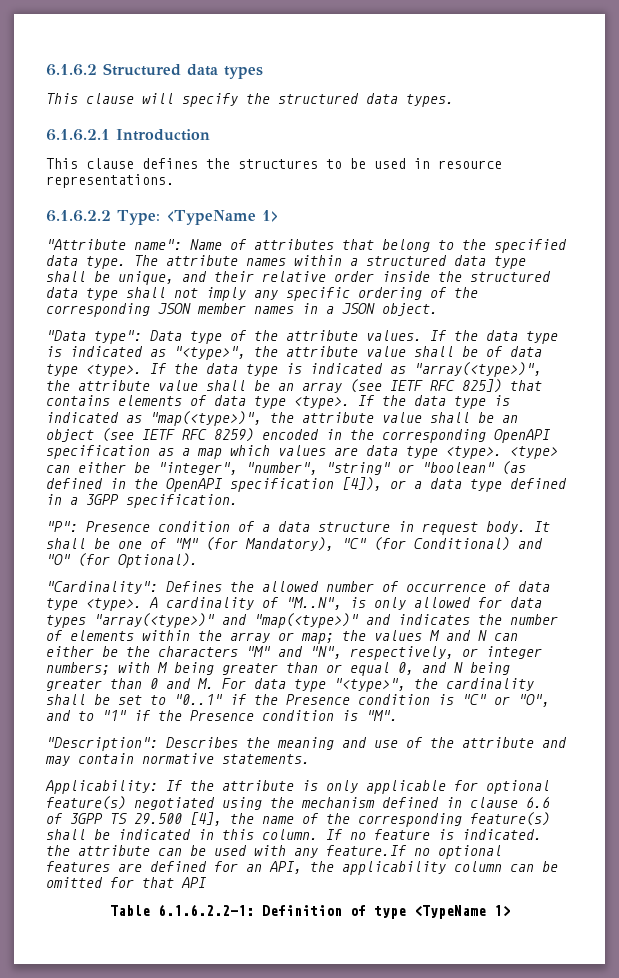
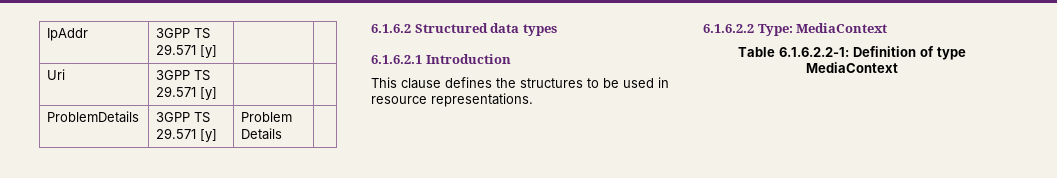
[46,63,263,79] [46,93,454,107] 6.1.6.2 Structured data types // This clause will specify the structured data types. -> [47,28,89,41] [156,28,211,39] [156,44,218,58] [47,69,66,80] [156,70,211,81] [156,86,218,100] [47,111,140,123] [156,112,211,123] [156,128,218,142] [241,112,293,122] [241,128,283,140] [371,23,557,36] IpAddr | 3GPP TS 29.571 [y] | | // Uri | 3GPP TS 29.571 [y] | | // ProblemDetails | 3GPP TS 29.571 [y] | Problem Details | // 6.1.6.2 Structured data types
[165,210,279,225] [46,239,567,253] [46,255,526,269] [46,271,551,285] [46,287,478,301] [46,303,438,317] [46,330,558,344] [46,346,542,360] [46,362,542,377] [46,379,542,393] [46,395,510,409] [46,411,518,426] [46,428,551,443] [46,445,558,459] [46,461,526,475] [46,477,567,492] [46,494,238,508] [46,521,550,535] [46,537,543,551] [46,553,198,568] [46,581,550,594] [46,597,542,611] [46,613,558,628] [46,630,518,644] [46,646,542,660] [46,662,510,676] [46,678,534,692] [46,694,550,707] [46,710,398,721] [46,737,567,751] [45,753,310,766] [45,780,550,794] [46,796,550,810] [46,812,550,827] [46,829,542,840] [46,845,502,859] [46,861,558,875] [46,877,207,888] <TypeName 1> // "Attribute name": Name of attributes that belong to the specified data type. The attribute names within a structured data type shall be unique, and their relative order inside the structured data type shall not imply any specific ordering of the corresponding JSON member names in a JSON object. // "Data type": Data type of the attribute values. If the data type is indicated as "<type>", the attribute value shall be of data type <type>. If the data type is indicated as "array(<type>)", the attribute value shall be an array (see IETF RFC 825]) that contains elements of data type <type>. If the data type is indicated as "map(<type>)", the attribute value shall be an object (see IETF RFC 8259) encoded in the corresponding OpenAPI specification as a map which values are data type <type>. <type> can either be "integer", "number", "string" or "boolean" (as defined in the OpenAPI specification [4]), or a data type defined in a 3GPP specification. // "P": Presence condition of a data structure in request body. It shall be one of "M" (for Mandatory), "C" (for Conditional) and "O" (for Optional). // "Cardinality": Defines the allowed number of occurrence of data type <type>. A cardinality of "M..N", is only allowed for data types "array(<type>)" and "map(<type>)" and indicates the number of elements within the array or map; the values M and N can either be the characters "M" and "N", respectively, or integer numbers; with M being greater than or equal 0, and N being greater than 0 and M. For data type "<type>", the cardinality shall be set to "0..1" if the Presence condition is "C" or "O", and to "1" if the Presence condition is "M". // "Description": Describes the meaning and use of the attribute and may contain normative statements. // Applicability: If the attribute is only applicable for optional feature(s) negotiated using the mechanism defined in clause 6.6 of 3GPP TS 29.500 [4], the name of the corresponding feature(s) shall be indicated in this column. If no feature is indicated. the attribute can be used with any feature.If no optional features are defined for an API, the applicability column can be omitted for that API -> [796,23,888,33] MediaContext
[413,905,510,919] <TypeName 1> -> [806,62,898,73] MediaContext

